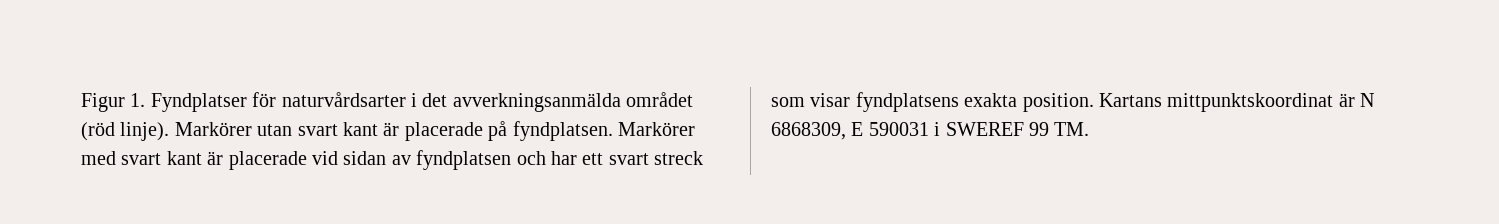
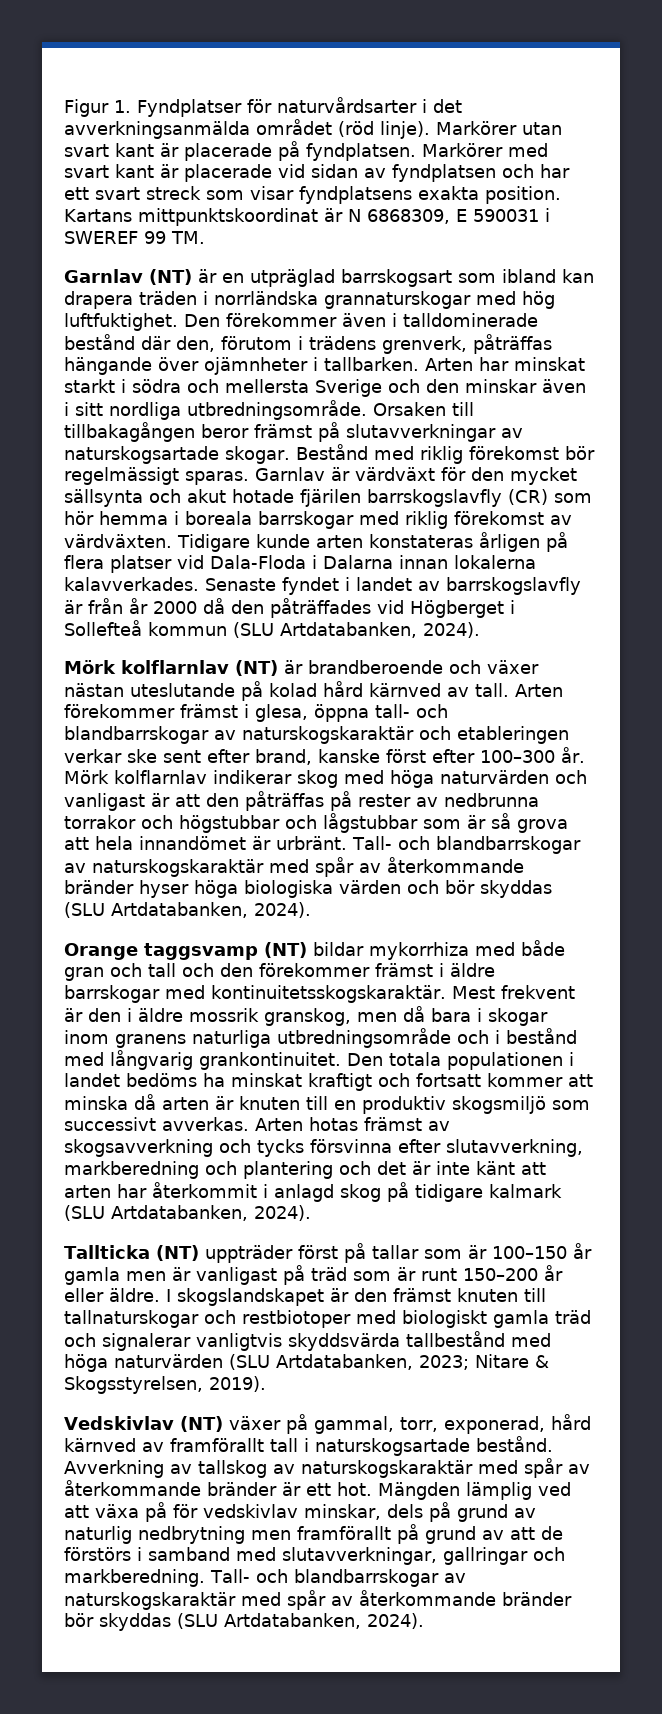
(1090, 129) none -> [64,269,594,287] [64,291,555,309] [64,313,538,331] [64,334,552,354] [64,357,585,375] [64,379,586,397] [64,400,474,420] [64,422,523,442] [64,444,595,464] [64,467,577,485] [64,489,592,507] [64,511,572,529] [64,532,568,552] [64,555,536,573] [64,577,581,595] [64,598,515,618] [64,620,480,638] [64,660,539,676] [64,681,563,701] [64,704,448,722] [64,726,569,744] [64,747,585,765] [64,770,587,788] [64,791,539,811] [64,813,568,833] [64,836,581,854] [64,857,524,877] [64,880,552,898] [64,902,311,918] [64,940,565,960] [64,963,495,981] [64,985,575,1003] [64,1006,548,1026] [64,1028,577,1048] [64,1050,574,1070] [64,1073,593,1091] [64,1094,590,1114] [64,1117,450,1131] [64,1139,583,1157] [64,1161,546,1179] [64,1182,562,1202] [64,1205,311,1221] [64,1243,592,1263] [64,1265,563,1285] [64,1288,546,1306] [64,1310,591,1328] [64,1331,551,1351] [64,1354,549,1372] [64,1376,266,1394] [64,1414,591,1434] [64,1436,553,1456] [64,1458,590,1478] [64,1480,571,1500] [64,1502,536,1522] [64,1524,563,1544] [64,1547,565,1565] [64,1569,466,1587] [64,1590,572,1610] [64,1613,424,1631] // Garnlav (NT) är en utpräglad barrskogsart som ibland kan drapera träden i norrländska grannaturskogar med hög luftfuktighet. Den förekommer även i talldominerade bestånd där den, förutom i trädens grenverk, påträffas hängande över ojämnheter i tallbarken. Arten har minskat starkt i södra och mellersta Sverige och den minskar även i sitt nordliga utbredningsområde. Orsaken till tillbakagången beror främst på slutavverkningar av naturskogsartade skogar. Bestånd med riklig förekomst bör regelmässigt sparas. Garnlav är värdväxt för den mycket sällsynta och akut hotade fjärilen barrskogslavfly (CR) som hör hemma i boreala barrskogar med riklig förekomst av värdväxten. Tidigare kunde arten konstateras årligen på flera platser vid Dala-Floda i Dalarna innan lokalerna kalavverkades. Senaste fyndet i landet av barrskogslavfly är från år 2000 då den påträffades vid Högberget i Sollefteå kommun (SLU Artdatabanken, 2024). // Mörk kolflarnlav (NT) är brandberoende och växer nästan uteslutande på kolad hård kärnved av tall. Arten förekommer främst i glesa, öppna tall- och blandbarrskogar av naturskogskaraktär och etableringen verkar ske sent efter brand, kanske först efter 100–300 år. Mörk kolflarnlav indikerar skog med höga naturvärden och vanligast är att den påträffas på rester av nedbrunna torrakor och högstubbar och lågstubbar som är så grova att hela innandömet är urbränt. Tall- och blandbarrskogar av naturskogskaraktär med spår av återkommande bränder hyser höga biologiska värden och bör skyddas (SLU Artdatabanken, 2024). // Orange taggsvamp (NT) bildar mykorrhiza med både gran och tall och den förekommer främst i äldre barrskogar med kontinuitetsskogskaraktär. Mest frekvent är den i äldre mossrik granskog, men då bara i skogar inom granens naturliga utbredningsområde och i bestånd med långvarig grankontinuitet. Den totala populationen i landet bedöms ha minskat kraftigt och fortsatt kommer att minska då arten är knuten till en produktiv skogsmiljö som successivt avverkas. Arten hotas främst av skogsavverkning och tycks försvinna efter slutavverkning, markberedning och plantering och det är inte känt att arten har återkommit i anlagd skog på tidigare kalmark (SLU Artdatabanken, 2024). // Tallticka (NT) uppträder först på tallar som är 100–150 år gamla men är vanligast på träd som är runt 150–200 år eller äldre. I skogslandskapet är den främst knuten till tallnaturskogar och restbiotoper med biologiskt gamla träd och signalerar vanligtvis skyddsvärda tallbestånd med höga naturvärden (SLU Artdatabanken, 2023; Nitare & Skogsstyrelsen, 2019). // Vedskivlav (NT) växer på gammal, torr, exponerad, hård kärnved av framförallt tall i naturskogsartade bestånd. Avverkning av tallskog av naturskogskaraktär med spår av återkommande bränder är ett hot. Mängden lämplig ved att växa på för vedskivlav minskar, dels på grund av naturlig nedbrytning men framförallt på grund av att de förstörs i samband med slutavverkningar, gallringar och markberedning. Tall- och blandbarrskogar av naturskogskaraktär med spår av återkommande bränder bör skyddas (SLU Artdatabanken, 2024).

